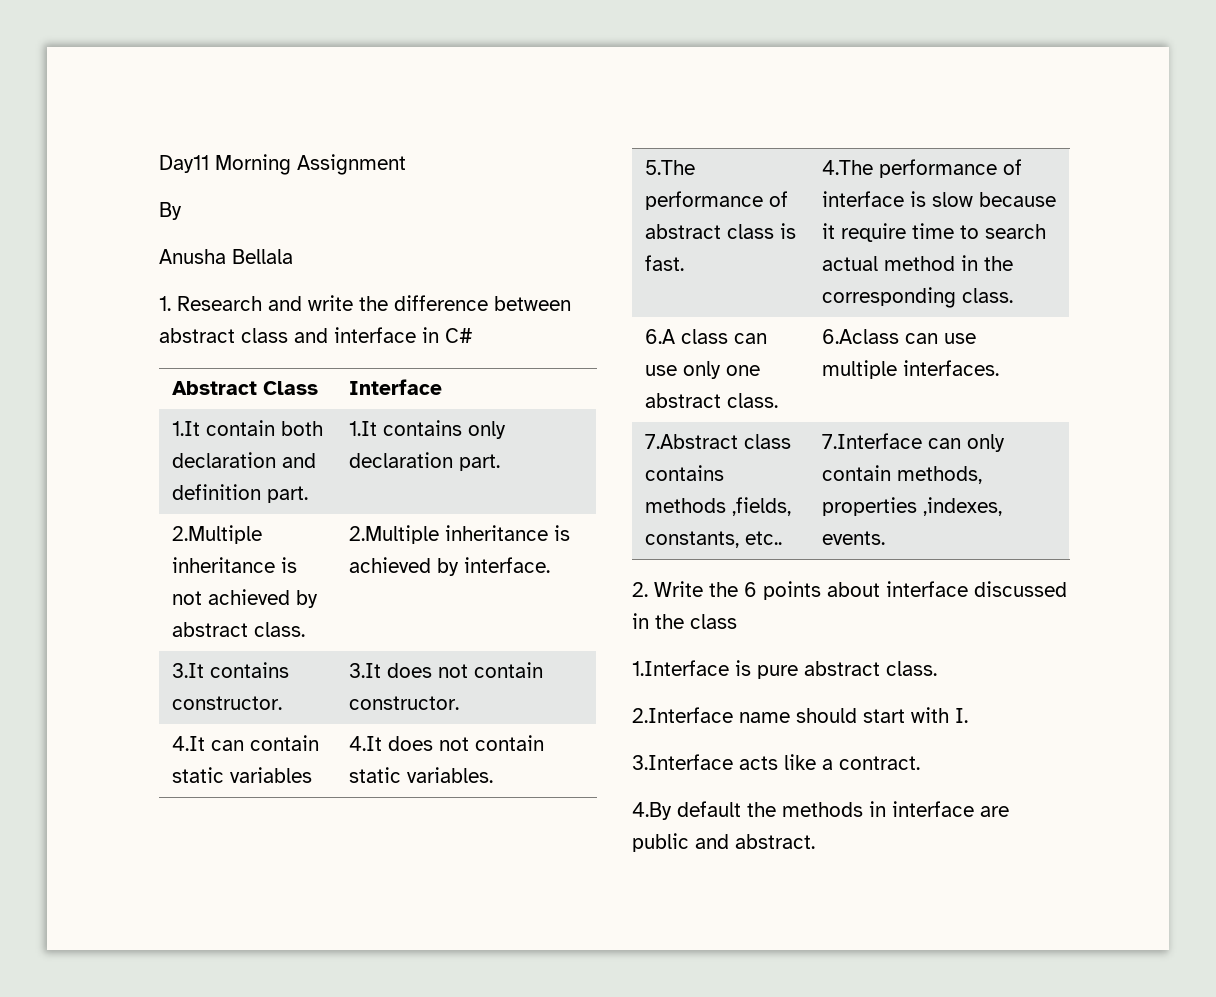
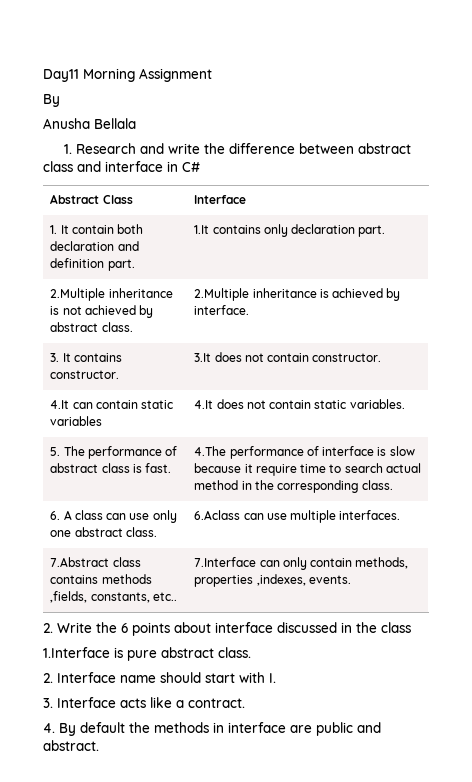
[172,421,201,436] 1.It -> [50,225,69,234] 1. It
[172,663,205,678] 3.It -> [50,353,71,362] 3. It
[645,160,696,175] 5.The -> [50,446,85,456] 5. The
[645,329,676,344] 6.A -> [50,510,72,520] 6. A
[632,707,733,723] 2.Interface -> [43,672,116,683] 2. Interface
[632,754,733,770] 3.Interface -> [43,697,116,708] 3. Interface
[632,802,672,820] 4.By -> [43,723,76,736] 4. By

